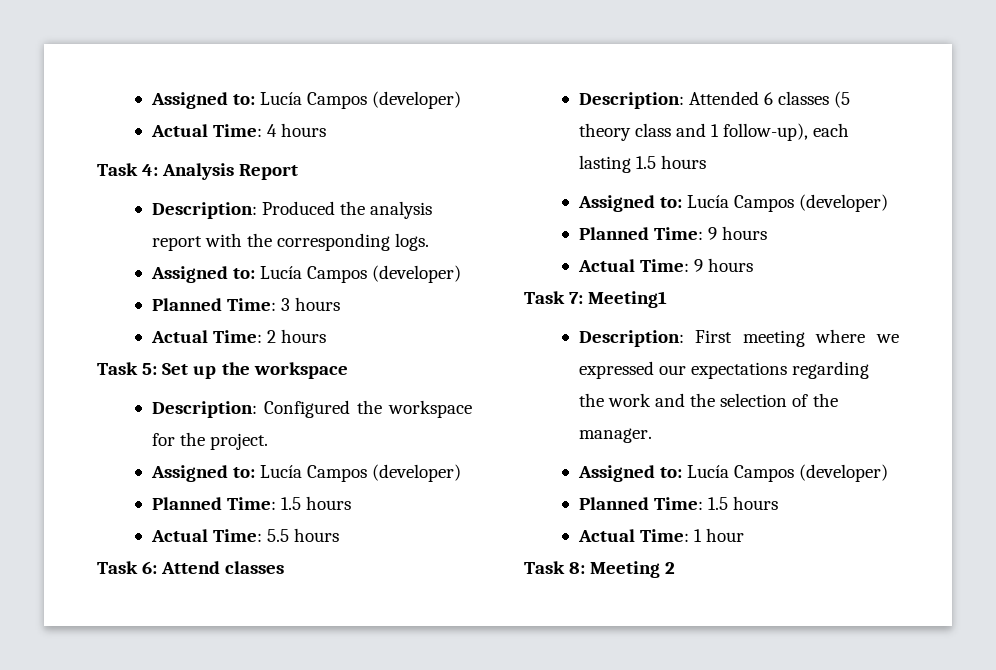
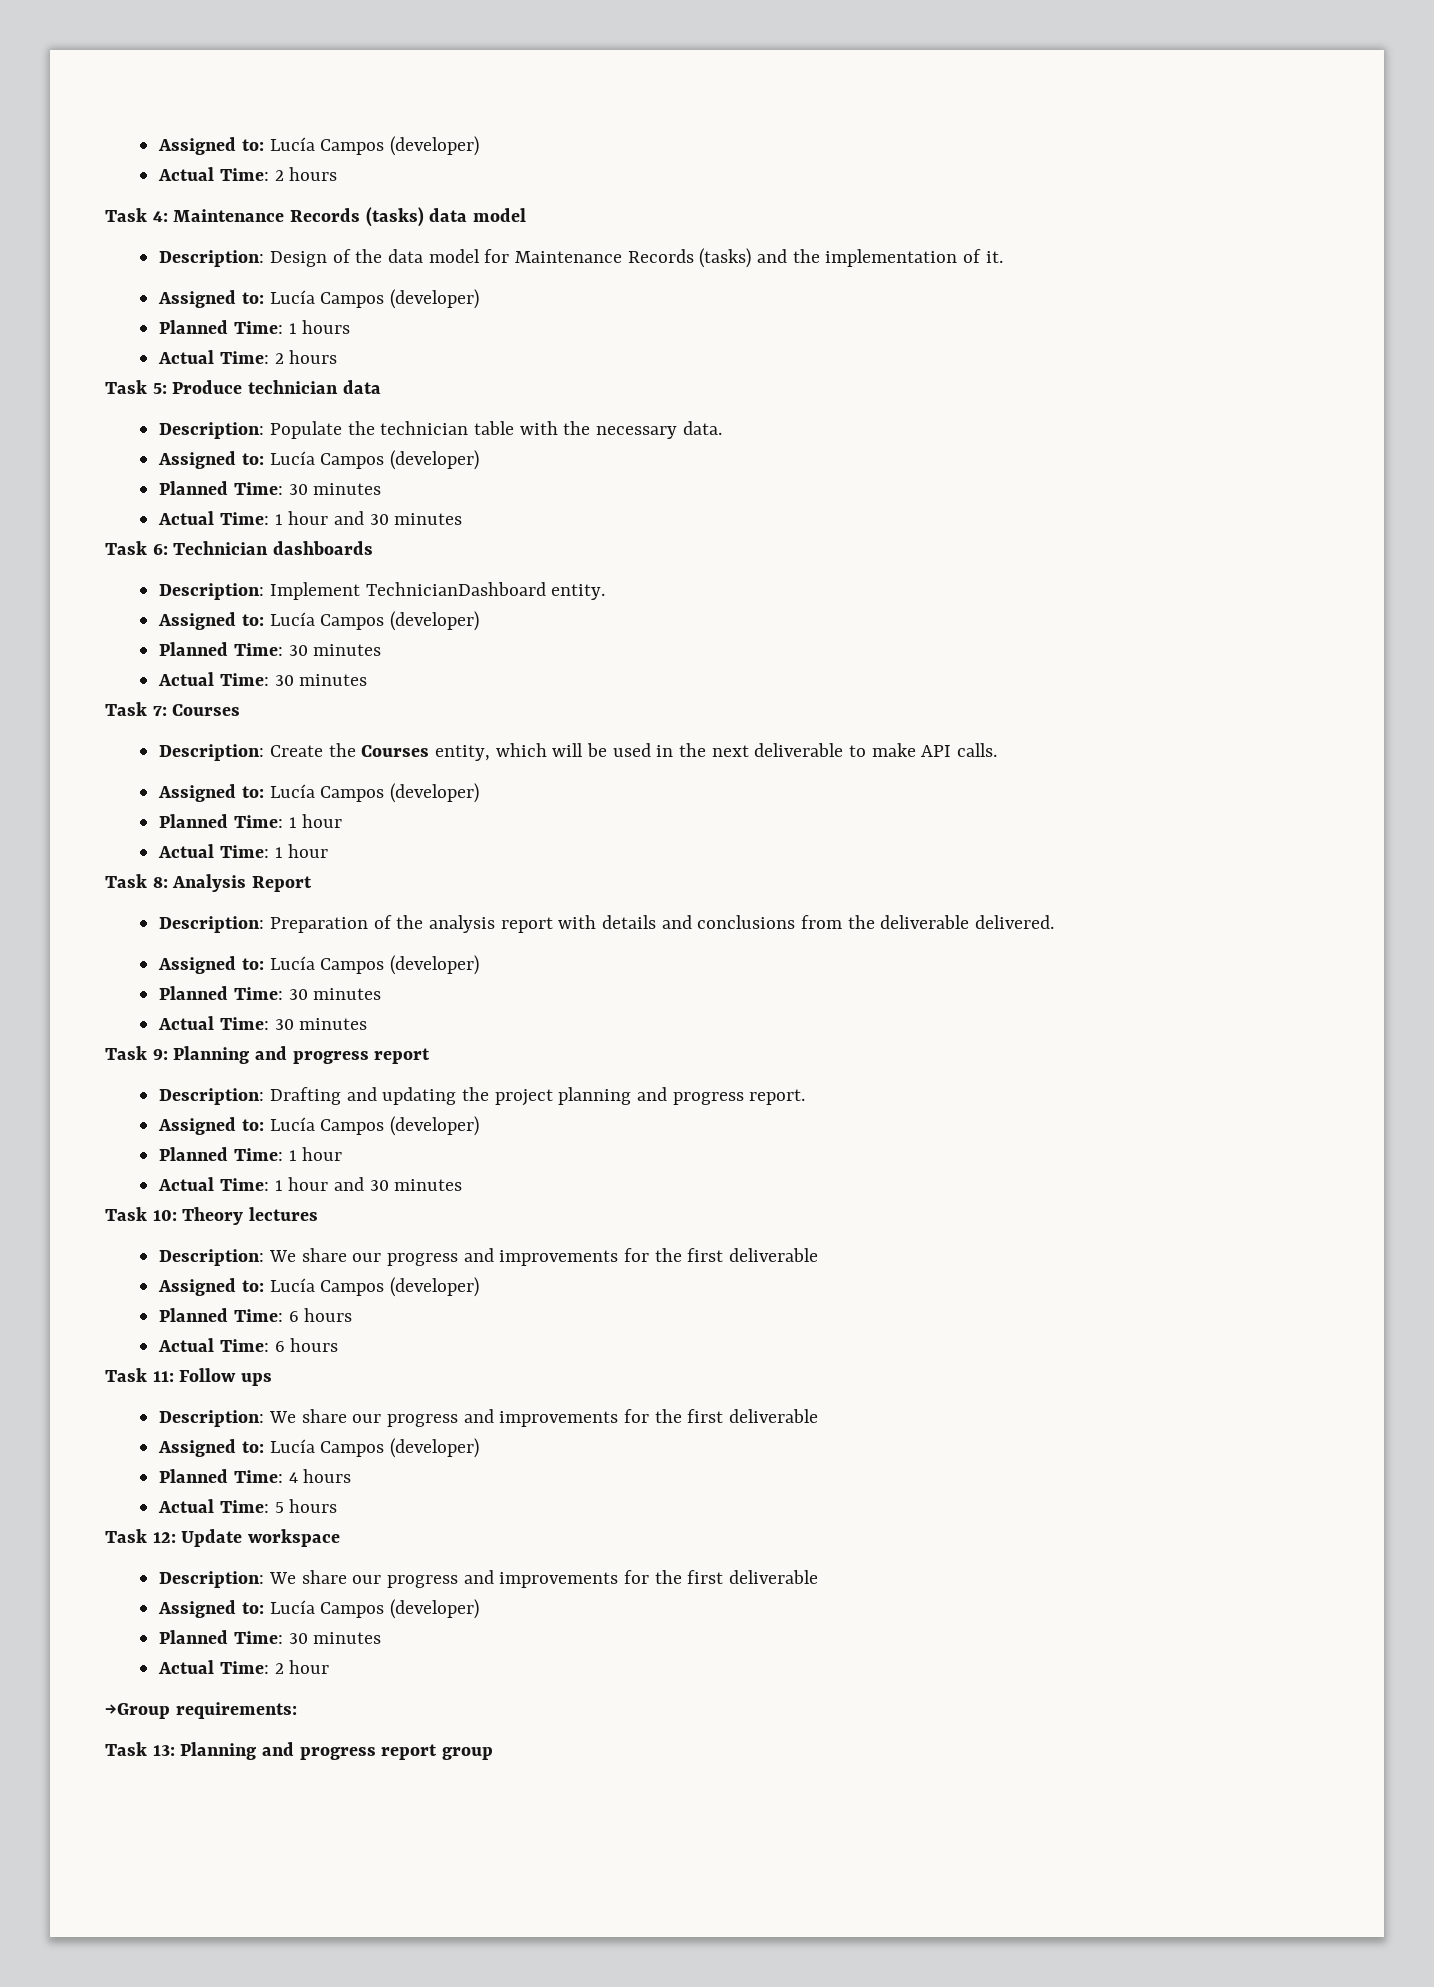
[266,124,277,137] 4 -> [274,170,284,181] 2
[162,163,299,180] [151,201,433,219] [151,233,430,251] [150,265,462,283] [151,298,290,311] Analysis Report // Description: Produced the analysis report with the corresponding logs. // Assigned to: Lucía Campos (developer) // Planned Time: 3 -> [173,207,527,227] [159,248,1003,268] [158,289,479,309] [159,320,297,334] Maintenance Records (tasks) data model // Description: Design of the data model for Maintenance Records (tasks) and the implementation of it. // Assigned to: Lucía Campos (developer) // Planned Time: 1
[162,362,348,379] [151,400,472,418] [151,432,268,450] [150,464,462,482] [151,496,352,510] [150,528,340,542] Set up the workspace // Description: Configured the workspace for the project. // Assigned to: Lucía Campos (developer) // Planned Time: 1.5 hours // Actual Time: 5.5 hours -> [172,380,381,394] [159,421,722,439] [158,450,479,470] [159,481,382,495] [158,511,463,525] Produce technician data // Description: Populate the technician table with the necessary data. // Assigned to: Lucía Campos (developer) // Planned Time: 30 minutes // Actual Time: 1 hour and 30 minutes
[161,561,285,574] [578,91,851,109] [578,123,850,141] [578,155,706,173] [577,194,889,212] [578,226,768,240] [577,258,754,272] Attend classes // Description: Attended 6 classes (5 theory class and 1 follow-up), each lasting 1.5 hours // Assigned to: Lucía Campos (developer) // Planned Time: 9 hours // Actual Time: 9 hours -> [173,541,374,555] [159,582,606,600] [158,611,479,631] [159,642,382,656] [158,672,368,686] Technician dashboards // Description: Implement TechnicianDashboard entity. // Assigned to: Lucía Campos (developer) // Planned Time: 30 minutes // Actual Time: 30 minutes
[588,291,668,308] [578,329,900,347] [578,361,870,379] [578,393,838,407] [578,428,652,443] [577,464,889,482] [578,496,779,510] Meeting1 // Description: First meeting where we expressed our expectations regarding the work and the selection of the manager. // Assigned to: Lucía Campos (developer) // Planned Time: 1.5 hours -> [172,704,241,716] [159,743,997,761] [158,783,479,803] [159,814,343,828] Courses // Description: Create the Courses entity, which will be used in the next deliverable to make API calls. // Assigned to: Lucía Campos (developer) // Planned Time: 1 hour
[590,561,676,578] Meeting 2 -> [172,874,313,892] [159,915,1054,933] [158,955,479,975] [159,986,382,1000] [158,1016,368,1030] [105,1046,431,1064] [159,1087,806,1106] [158,1116,479,1136] [159,1147,343,1161] [158,1177,463,1191] [105,1207,319,1225] [159,1248,818,1266] [158,1277,479,1297] [159,1308,353,1322] [158,1338,339,1352] [105,1368,273,1386] [159,1409,818,1427] [158,1438,479,1458] [159,1469,352,1483] [158,1499,338,1513] [105,1529,341,1547] [159,1570,818,1588] [158,1599,479,1619] [159,1630,382,1644] [158,1660,330,1674] [105,1702,297,1719] [105,1742,494,1760] Analysis Report // Description: Preparation of the analysis report with details and conclusions from the deliverable delivered. // Assigned to: Lucía Campos (developer) // Planned Time: 30 minutes // Actual Time: 30 minutes // Task 9: Planning and progress report // Description: Drafting and updating the project planning and progress report. // Assigned to: Lucía Campos (developer) // Planned Time: 1 hour // Actual Time: 1 hour and 30 minutes // Task 10: Theory lectures // Description: We share our progress and improvements for the first deliverable // Assigned to: Lucía Campos (developer) // Planned Time: 6 hours // Actual Time: 6 hours // Task 11: Follow ups // Description: We share our progress and improvements for the first deliverable // Assigned to: Lucía Campos (developer) // Planned Time: 4 hours // Actual Time: 5 hours // Task 12: Update workspace // Description: We share our progress and improvements for the first deliverable // Assigned to: Lucía Campos (developer) // Planned Time: 30 minutes // Actual Time: 2 hour // →Group requirements: // Task 13: Planning and progress report group

